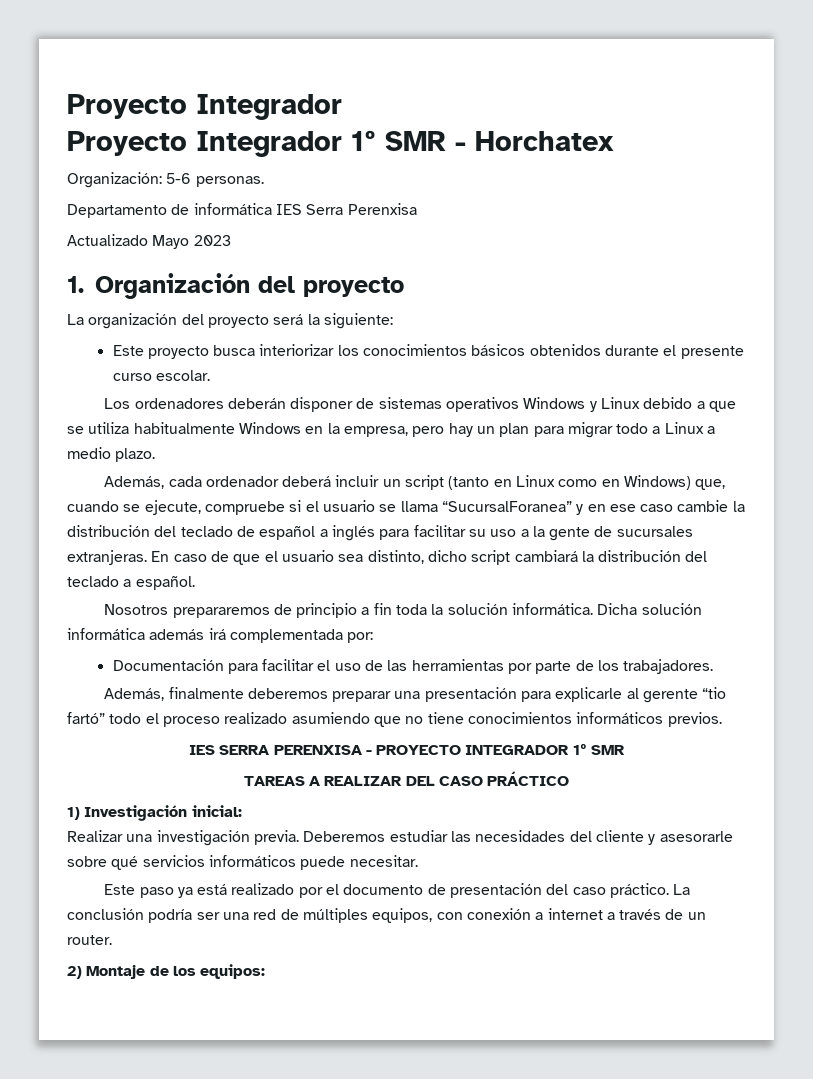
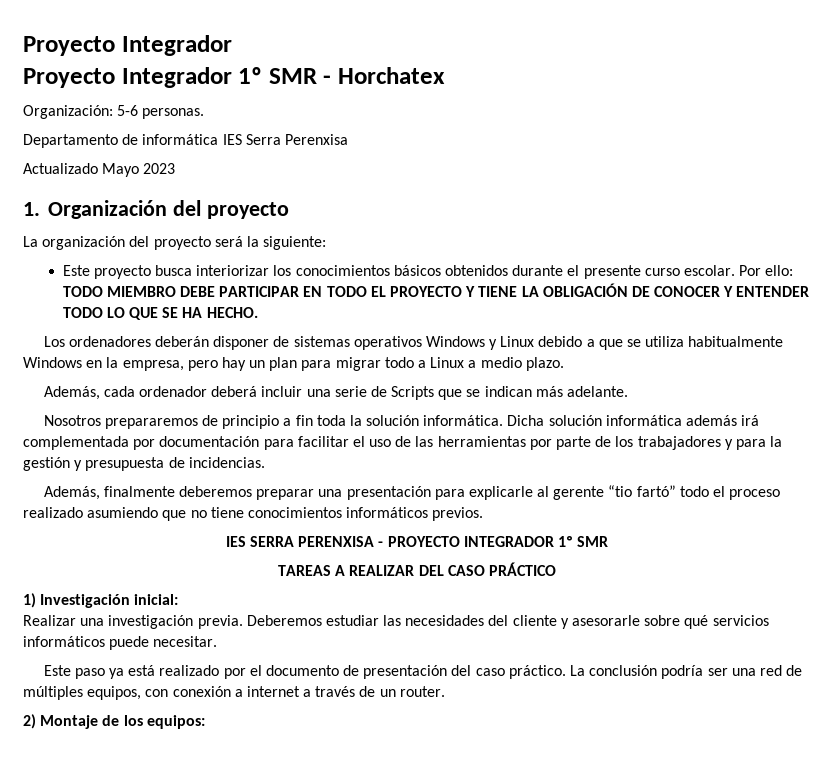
(210, 375) none -> [739,265,794,276] [62,283,810,297] [62,307,258,320] Por ello: TODO MIEMBRO DEBE PARTICIPAR EN TODO EL PROYECTO Y TIENE LA OBLIGACIÓN DE CONOCER Y ENTENDER TODO LO QUE SE HA HECHO.
[382,475,726,490] [67,500,745,515] [67,525,693,541] [67,550,708,565] [67,576,195,590] un script (tanto en Linux como en Windows) que, cuando se ejecute, compruebe si el usuario se llama “SucursalForanea” y en ese caso cambie la distribución del teclado de español a inglés para facilitar su uso a la gente de sucursales extranjeras. En caso de que el usuario sea distinto, dicho script cambiará la distribución del teclado a español. -> [306,386,629,400] una serie de Scripts que se indican más adelante.
[347,632,374,643] [112,659,224,671] por: // Documentación -> [133,436,260,450] por documentación
[623,659,714,674] trabajadores. -> [637,436,783,450] [23,457,265,471] trabajadores y para la gestión y presupuesta de incidencias.

